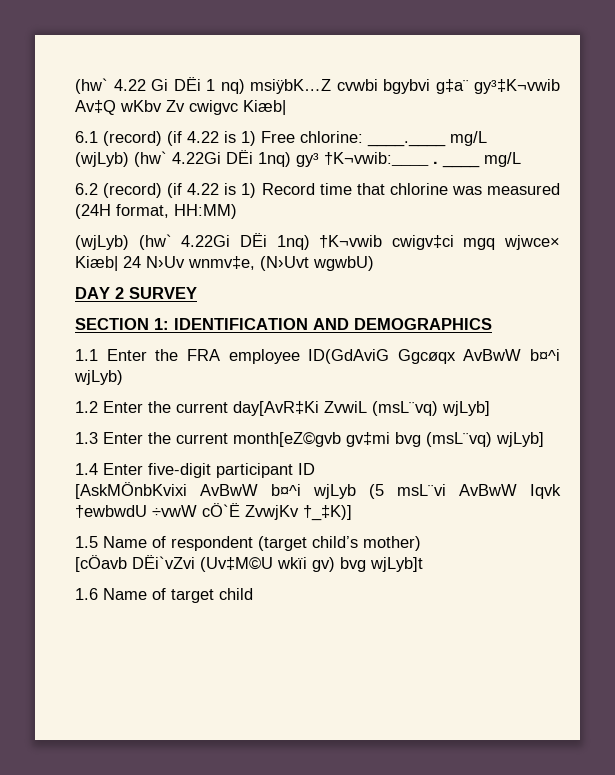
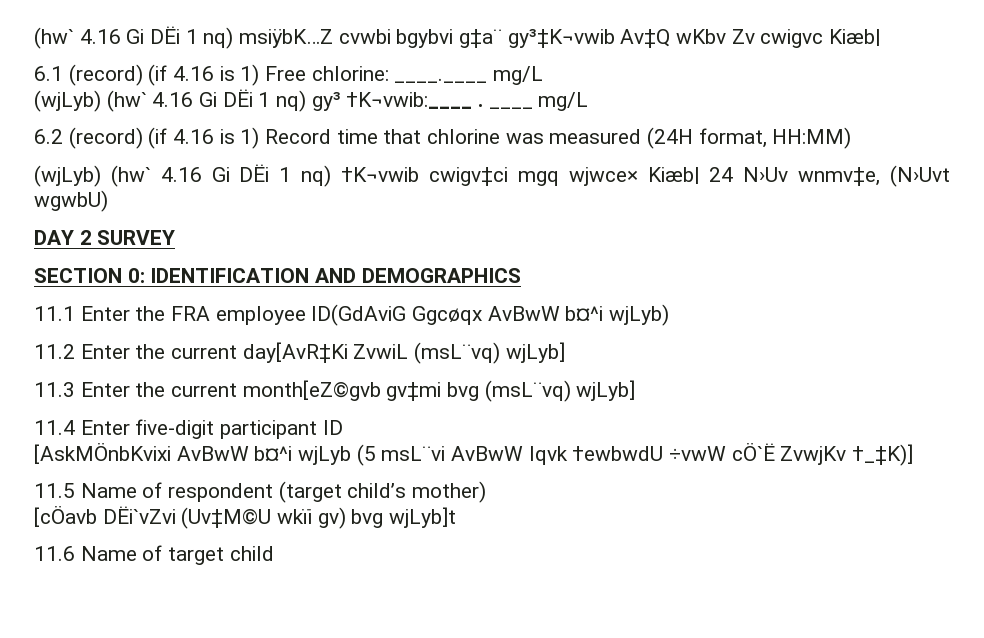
[75,78,146,94] (hw` 4.22 -> [34,27,121,49] (hw` 4.16
[187,131,219,143] 4.22 -> [173,66,215,81] 4.16
[172,150,291,167] 4.22Gi DËi 1nq) -> [152,89,307,112] 4.16 Gi DËi 1 nq)
[187,183,220,195] 4.22 -> [173,129,215,144] 4.16
[181,233,310,250] 4.22Gi DËi 1nq) -> [160,164,332,187] 4.16 Gi DËi 1 nq)
[154,318,169,330] 1: -> [127,268,145,283] 0:
[75,349,98,361] 1.1 -> [34,306,75,321] 11.1
[75,401,98,413] 1.2 -> [34,344,75,359] 11.2
[75,432,98,444] 1.3 -> [34,382,75,397] 11.3
[75,463,98,475] 1.4 -> [34,420,75,435] 11.4
[75,536,98,548] 1.5 -> [34,483,75,498] 11.5
[75,588,98,600] 1.6 -> [34,546,75,561] 11.6

